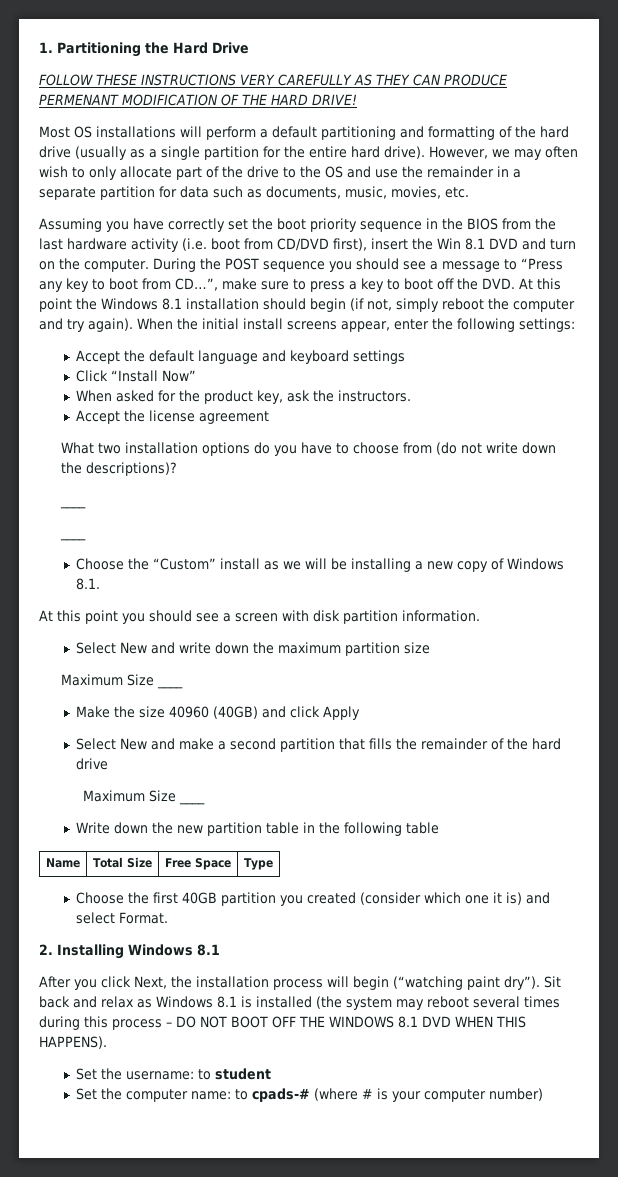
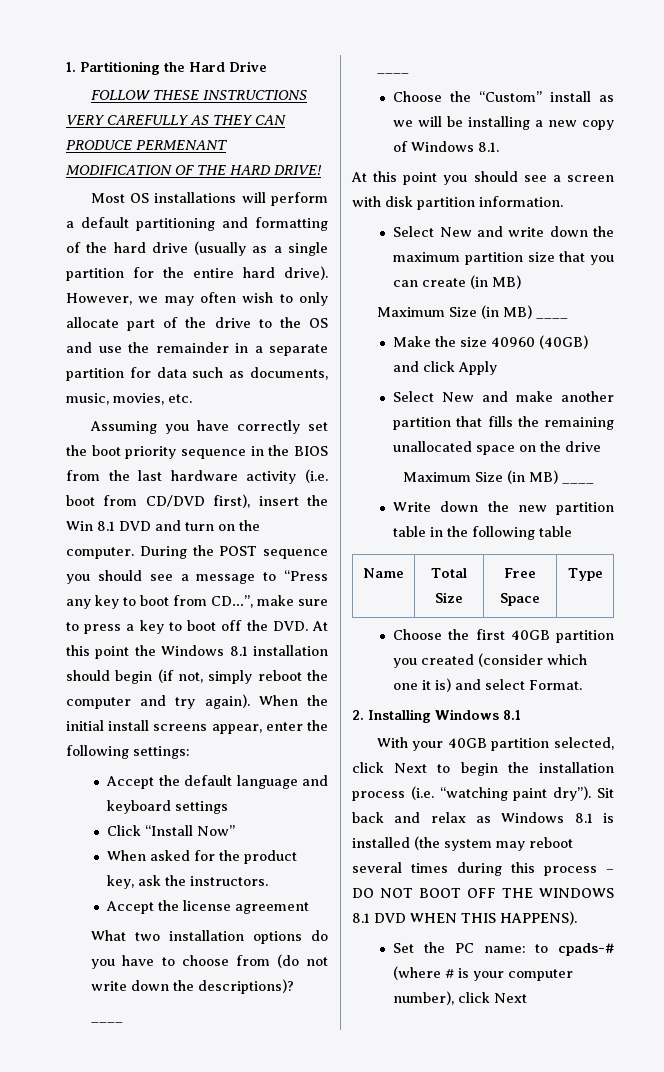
[60,674,154,686] // Maximum Size -> [559,251,614,265] [393,275,522,289] [377,305,533,319] that you can create (in MB) // Maximum Size (in MB)
[217,738,276,750] a second -> [561,391,614,402] another
[420,738,561,750] remainder of the hard -> [544,417,614,430] [393,441,562,455] remaining unallocated space on the
(176, 796) none -> [506,470,558,484] (in MB)
[39,976,463,990] After you click Next, the installation process will begin (“watching -> [376,737,614,751] [352,762,614,776] [352,786,508,801] With your 40GB partition selected, click Next to begin the installation process (i.e. “watching
[125,1068,271,1080] [75,1088,188,1102] username: to student // Set the computer -> [454,943,474,953] PC
[488,1088,543,1101] number) -> [393,991,528,1005] number), click Next

